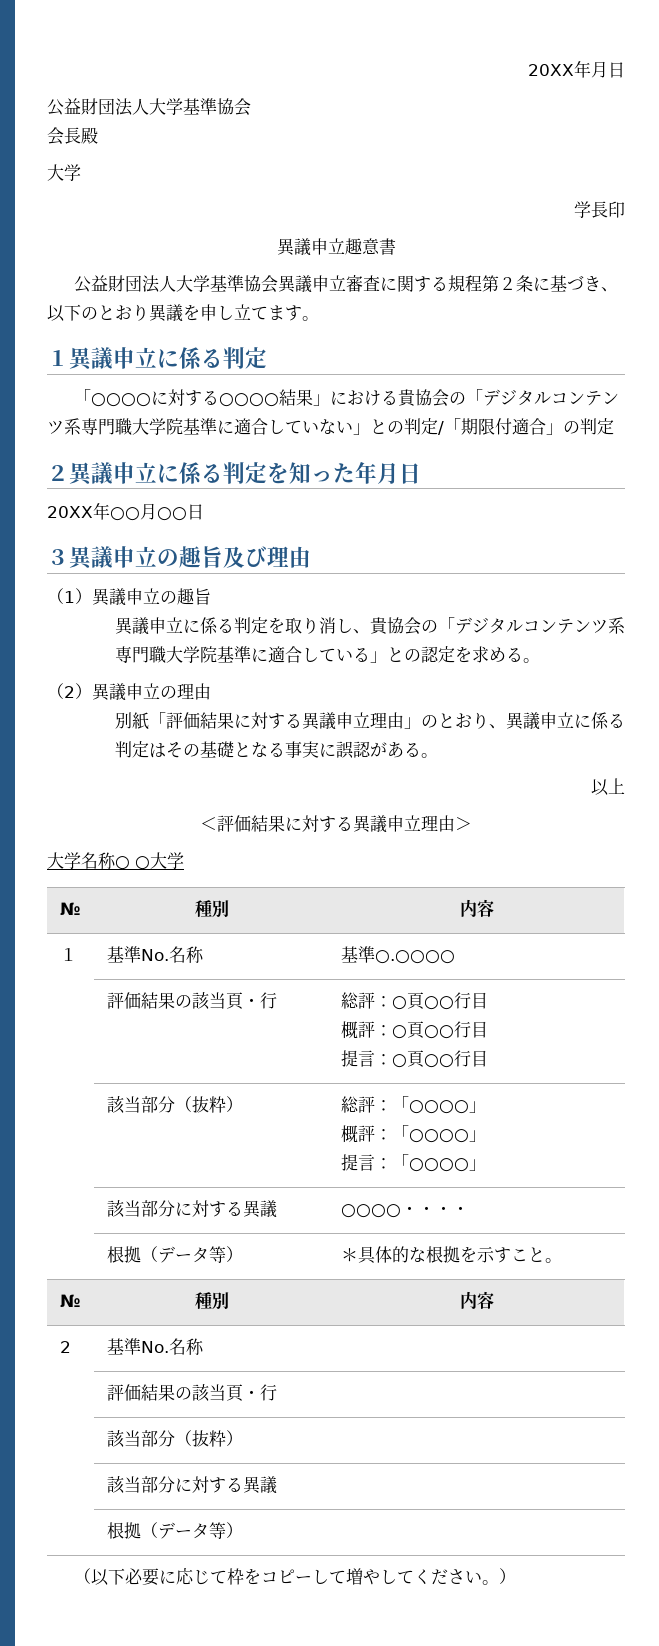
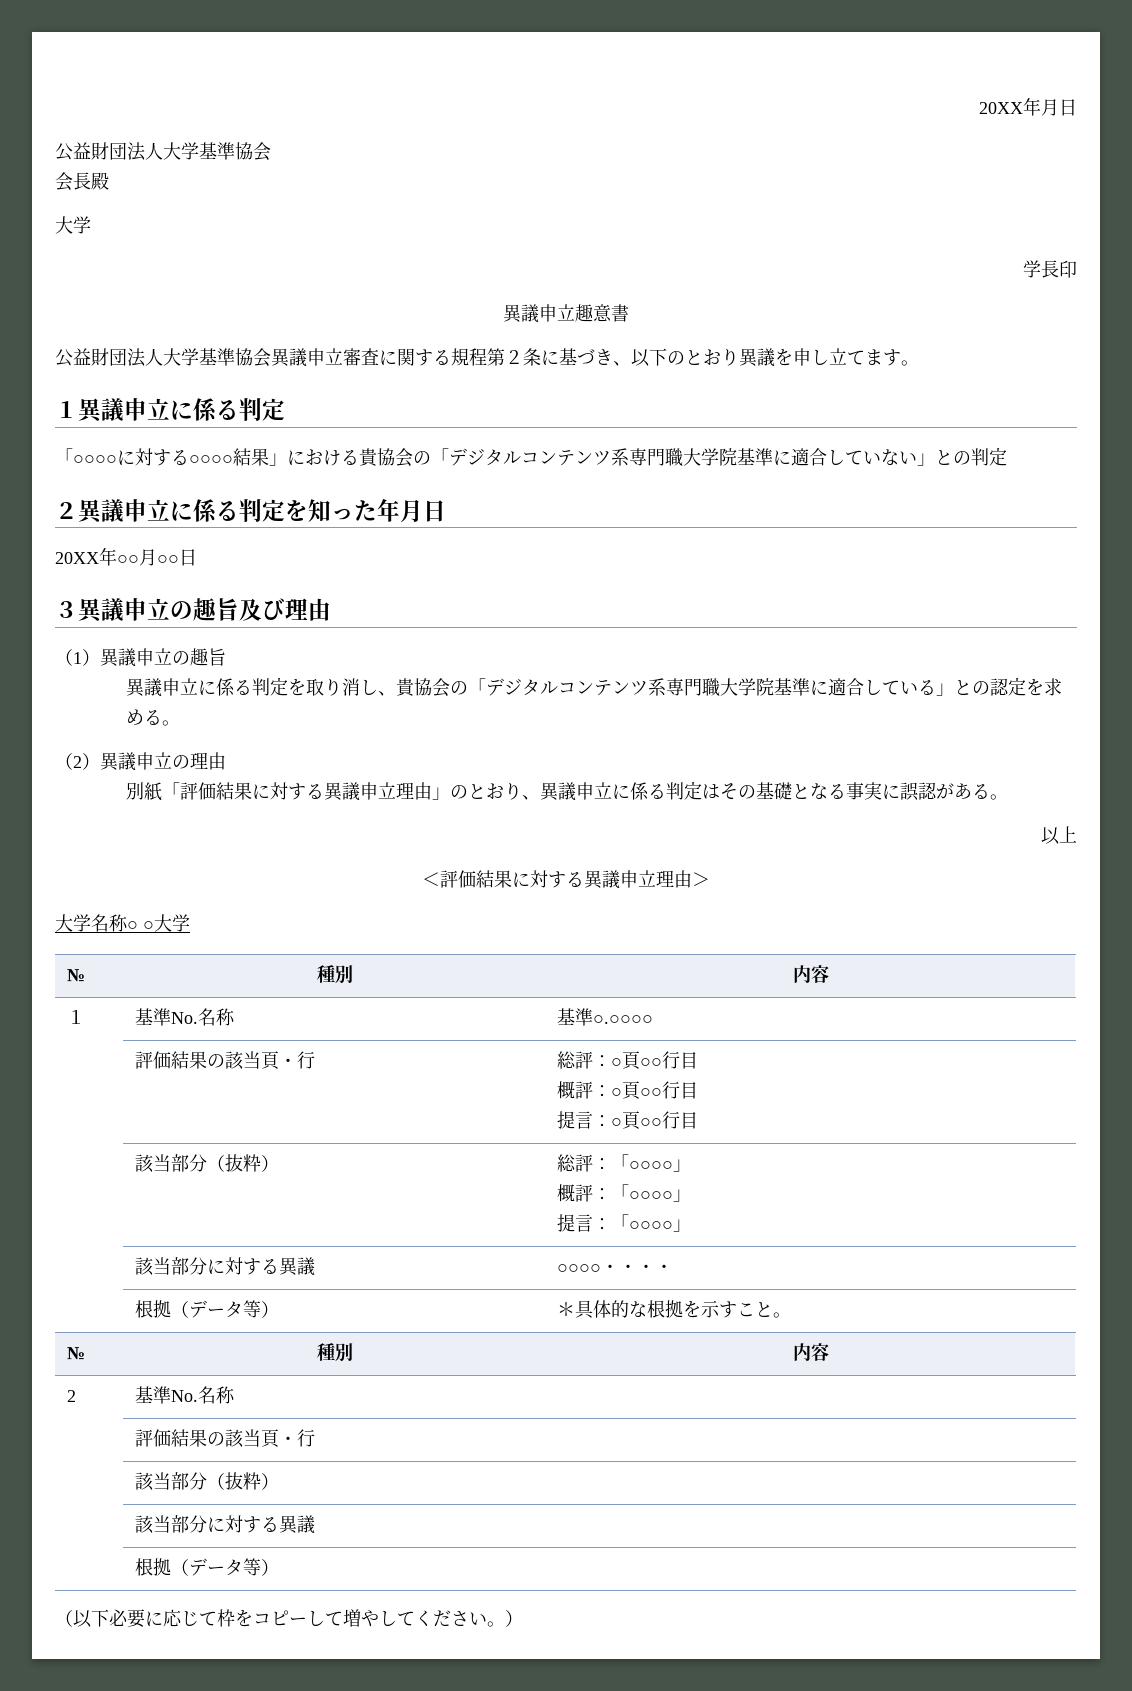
[438,418,614,435] /「期限付適合」の判定 -> (1007, 456) none

